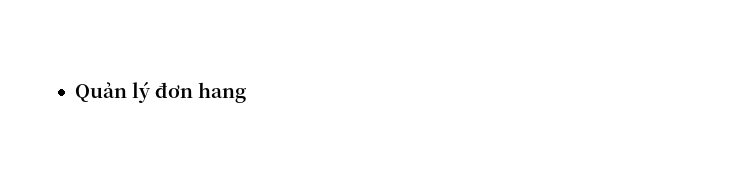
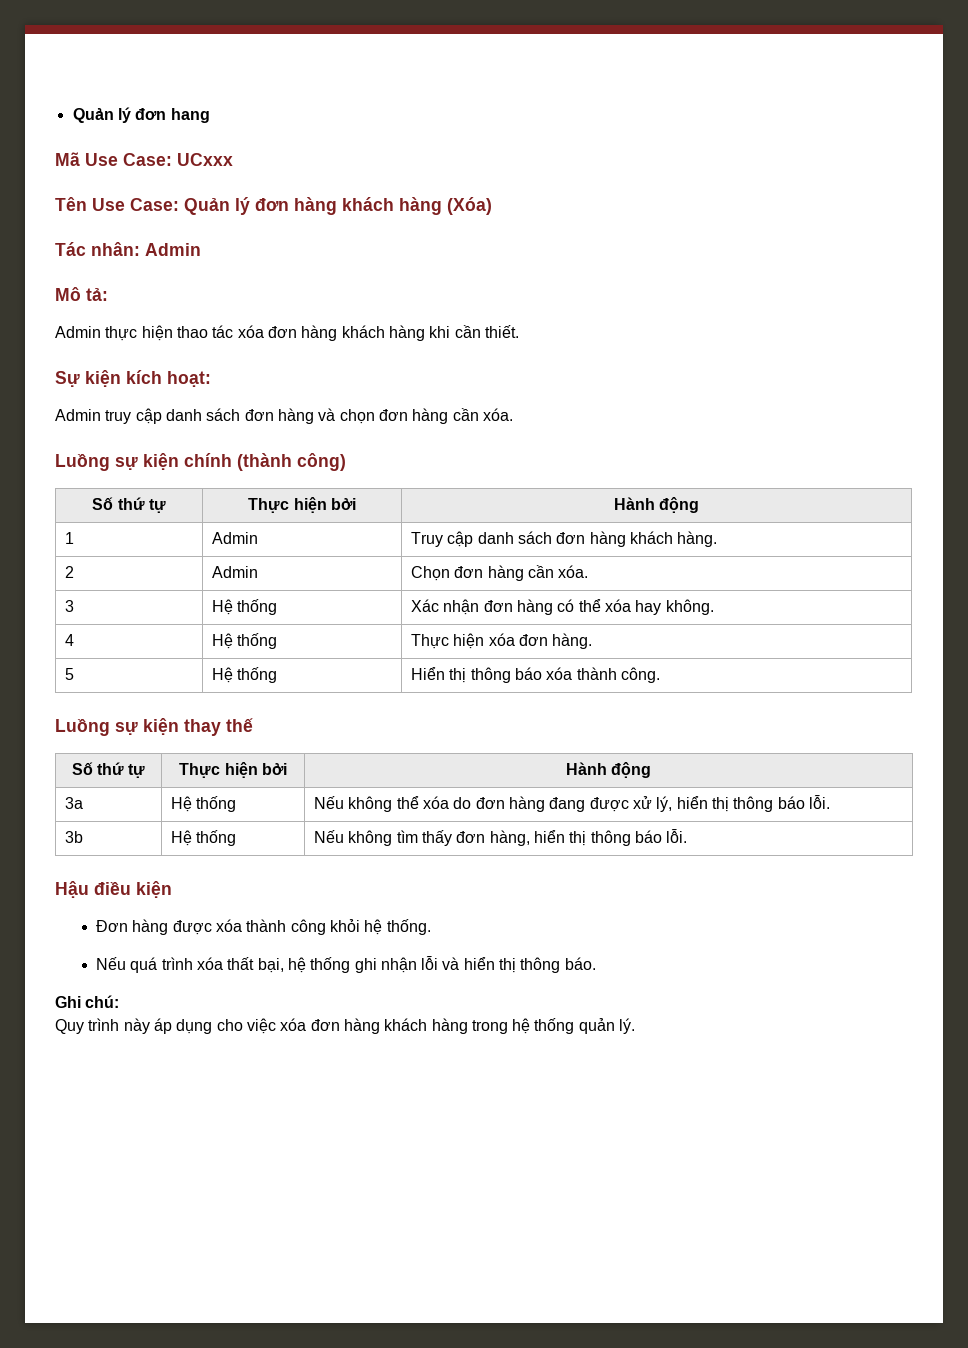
(247, 92) none -> [55,152,233,166] [55,197,492,215] [55,242,201,256] [55,287,108,301] [55,325,519,341] [55,370,211,387] [55,408,513,424] [55,453,346,471] [92,497,166,513] [248,497,356,513] [613,497,700,513] [65,532,75,544] [212,532,259,544] [411,531,718,547] [65,566,75,578] [212,566,259,578] [411,565,589,581] [65,600,75,612] [212,599,278,615] [411,599,714,615] [65,634,75,646] [212,633,278,649] [411,633,593,649] [65,668,75,680] [212,667,278,683] [411,667,660,683] [55,718,253,736] [71,762,146,778] [179,762,287,778] [565,762,652,778] [65,797,84,809] [171,796,237,812] [314,795,830,812] [65,831,84,843] [171,830,237,846] [314,829,688,846] [55,881,172,898] [95,919,431,935] [95,956,596,973] [55,995,120,1008] [55,1018,636,1034] // Mã Use Case: UCxxx // Tên Use Case: Quản lý đơn hàng khách hàng (Xóa) // Tác nhân: Admin // Mô tả: // Admin thực hiện thao tác xóa đơn hàng khách hàng khi cần thiết. // Sự kiện kích hoạt: // Admin truy cập danh sách đơn hàng và chọn đơn hàng cần xóa. // Luồng sự kiện chính (thành công) // Số thứ tự | Thực hiện bởi | Hành động // 1 | Admin | Truy cập danh sách đơn hàng khách hàng. // 2 | Admin | Chọn đơn hàng cần xóa. // 3 | Hệ thống | Xác nhận đơn hàng có thể xóa hay không. // 4 | Hệ thống | Thực hiện xóa đơn hàng. // 5 | Hệ thống | Hiển thị thông báo xóa thành công. // Luồng sự kiện thay thế // Số thứ tự | Thực hiện bởi | Hành động // 3a | Hệ thống | Nếu không thể xóa do đơn hàng đang được xử lý, hiển thị thông báo lỗi. // 3b | Hệ thống | Nếu không tìm thấy đơn hàng, hiển thị thông báo lỗi. // Hậu điều kiện // Đơn hàng được xóa thành công khỏi hệ thống. // Nếu quá trình xóa thất bại, hệ thống ghi nhận lỗi và hiển thị thông báo. // Ghi chú: // Quy trình này áp dụng cho việc xóa đơn hàng khách hàng trong hệ thống quản lý.

